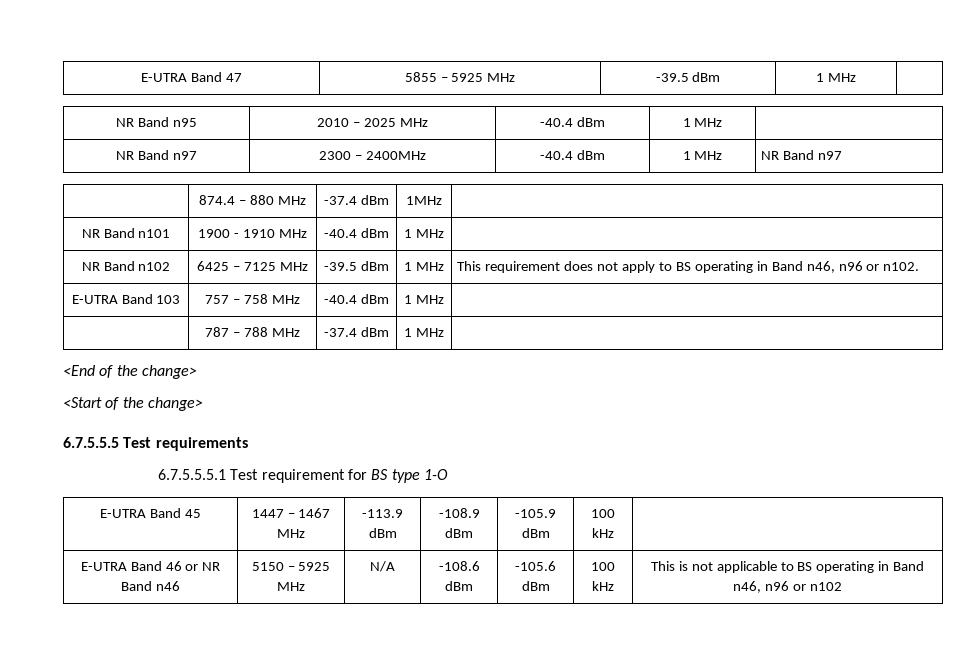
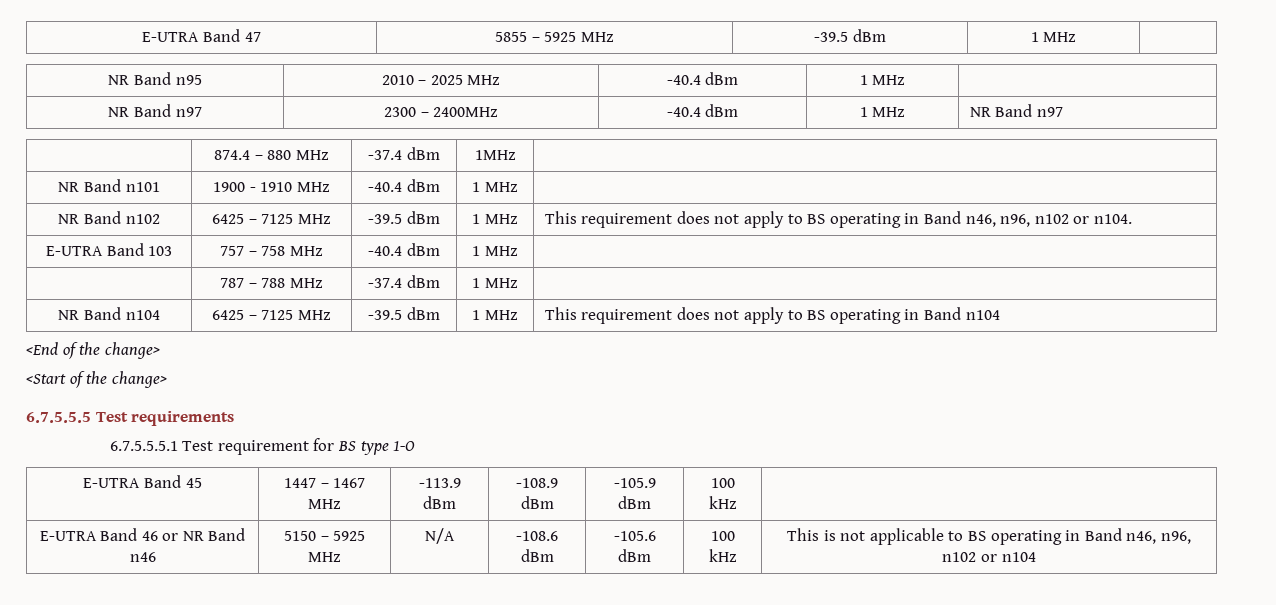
[838,261,920,271] n96 or n102. -> [1000,214,1132,227] n96, n102 or n104.
(444, 332) none -> [58,307,160,320] [212,310,331,320] [368,307,440,320] [472,310,518,320] [544,307,1000,324] // NR Band n104 | 6425 – 7125 MHz | -39.5 dBm | 1 MHz | This requirement does not apply to BS operating in Band n104
[765,581,842,591] n96 or n102 -> [1160,531,1191,544] [942,552,1036,562] n96, n102 or n104

